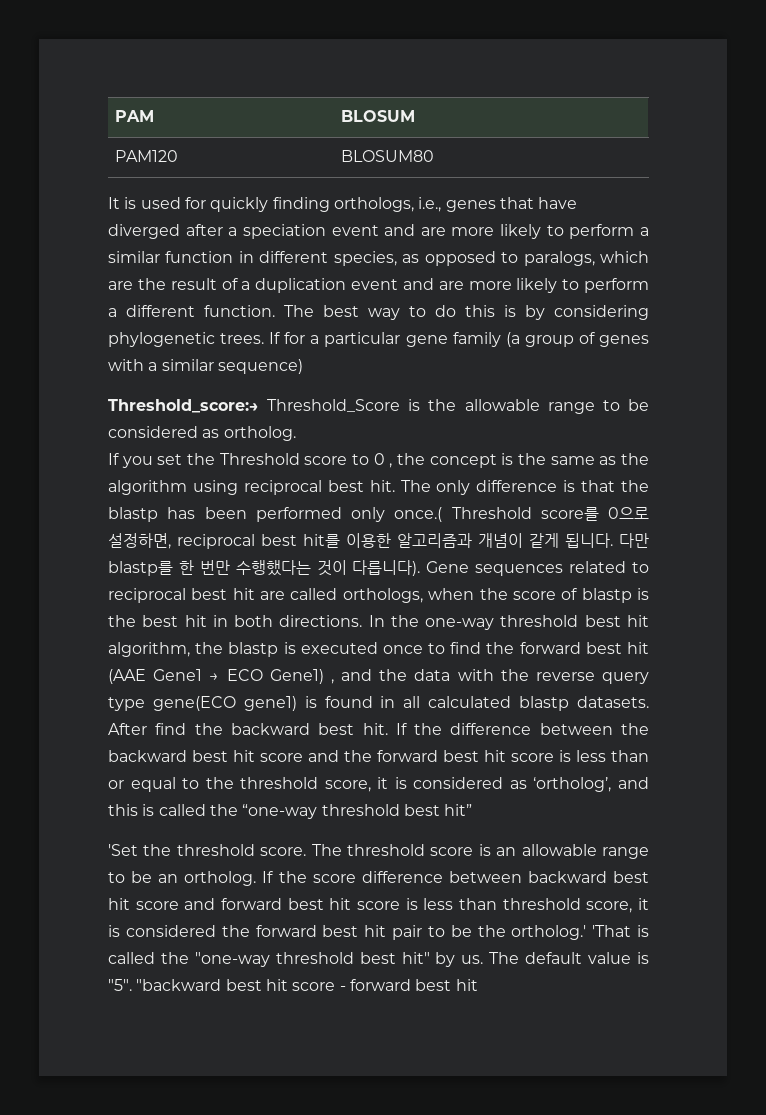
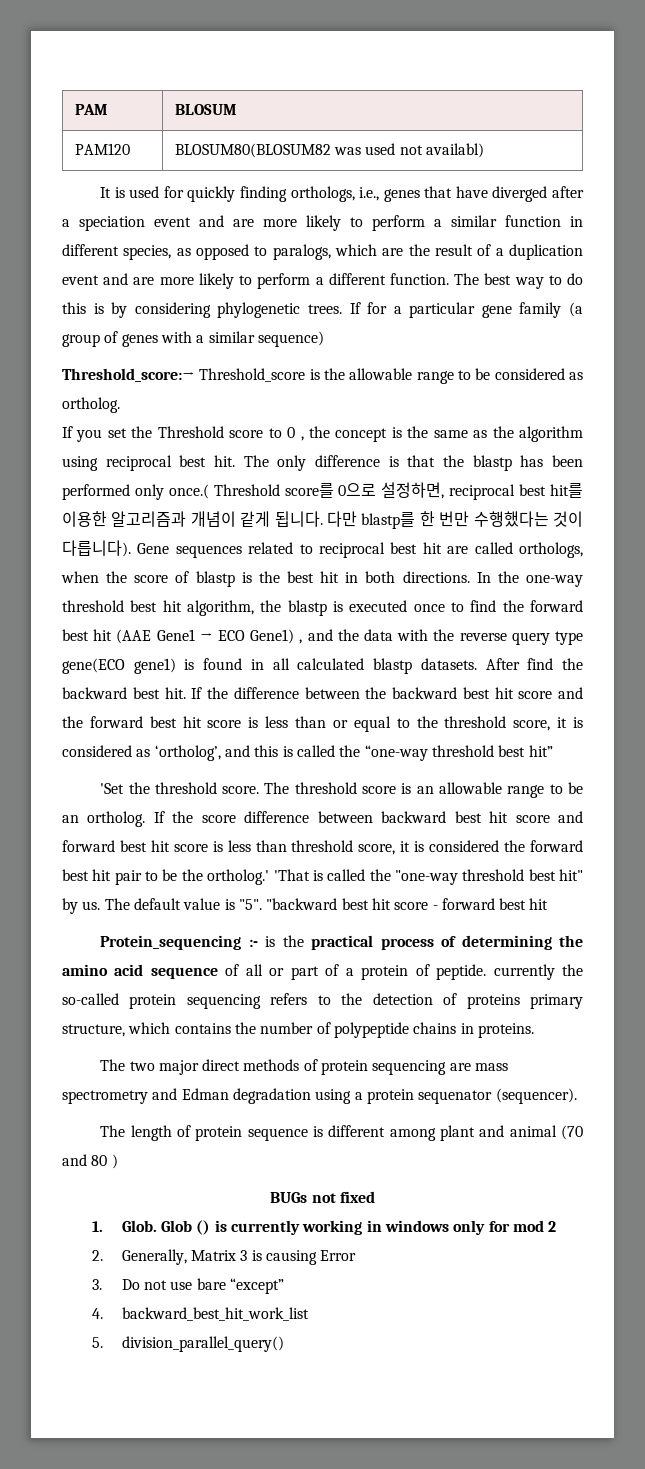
[340,150,434,162] BLOSUM80 -> [174,143,484,158] BLOSUM80(BLOSUM82 was used not availabl)
[267,399,401,412] Threshold_Score -> [199,368,306,382] Threshold_score
(478, 985) none -> [100,935,583,950] [62,964,583,980] [62,993,584,1009] [62,1022,534,1038] [100,1059,509,1075] [62,1088,577,1104] [100,1125,583,1141] [62,1154,118,1169] [270,1191,375,1203] [91,1220,557,1235] [91,1249,357,1265] [91,1278,285,1294] [91,1307,309,1321] [91,1336,284,1352] // Protein_sequencing :- is the practical process of determining the amino acid sequence of all or part of a protein of peptide. currently the so-called protein sequencing refers to the detection of proteins primary structure, which contains the number of polypeptide chains in proteins. // The two major direct methods of protein sequencing are mass spectrometry and Edman degradation using a protein sequenator (sequencer). // The length of protein sequence is different among plant and animal (70 and 80 ) // BUGs not fixed // 1. Glob. Glob () is currently working in windows only for mod 2 // 2. Generally, Matrix 3 is causing Error // 3. Do not use bare “except” // 4. backward_best_hit_work_list // 5. division_parallel_query()

